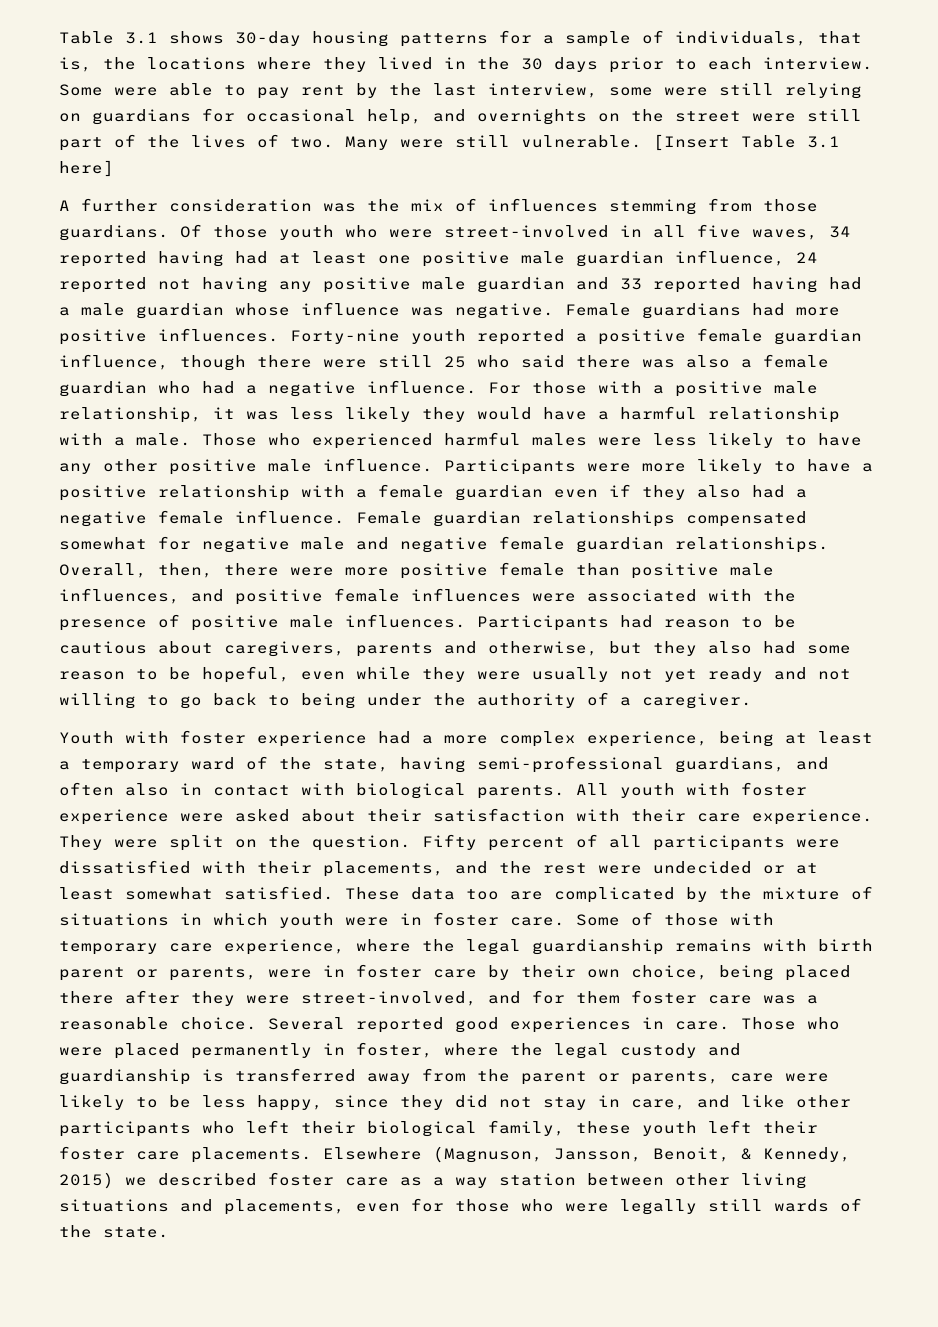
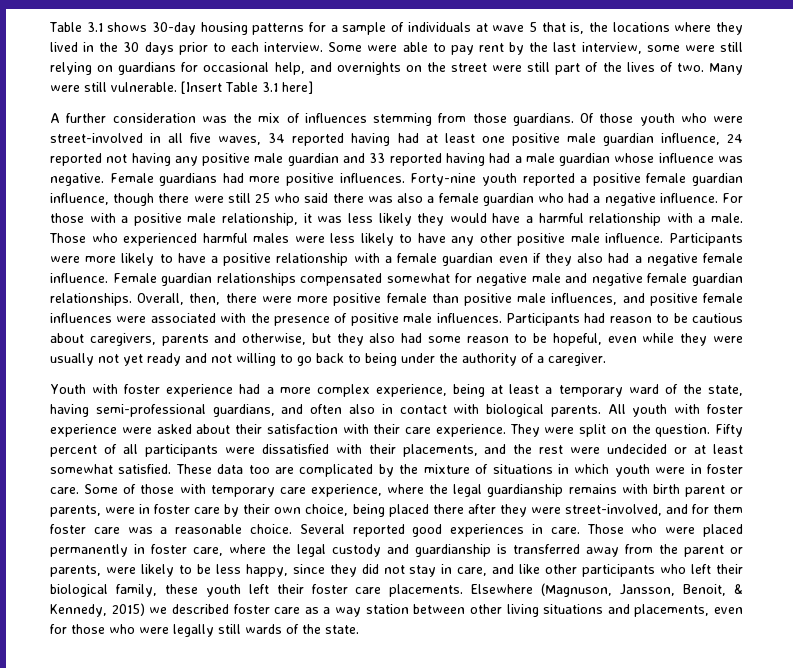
[675,31,807,46] individuals, -> [407,22,537,32] individuals at wave 5
[356,1042,433,1058] foster, -> [151,544,223,556] foster care,
[730,1073,774,1082] care -> (101, 571) none

